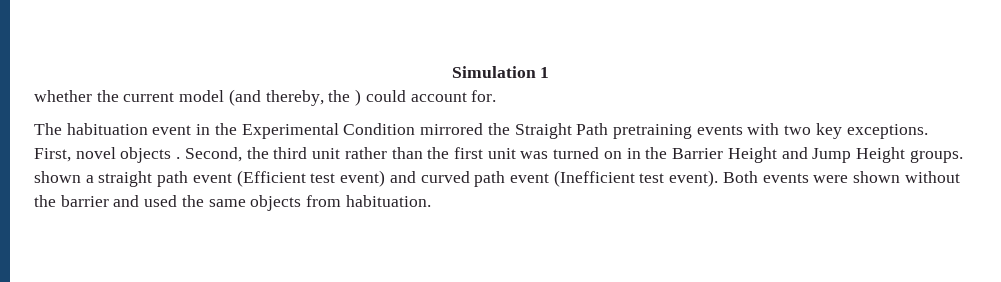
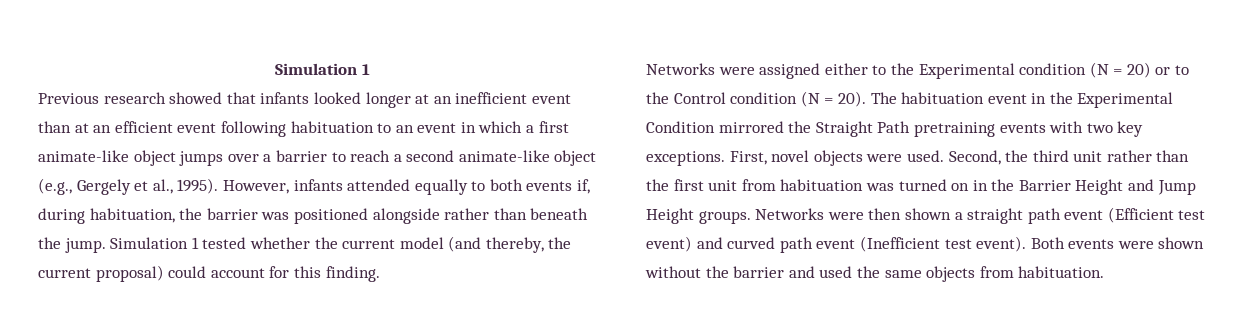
(550, 72) none -> [38,92,571,108] [38,121,569,137] [38,150,597,166] [38,178,591,195] [38,208,589,224] [38,237,247,253] Previous research showed that infants looked longer at an inefficient event than at an efficient event following habituation to an event in which a first animate-like object jumps over a barrier to reach a second animate-like object (e.g., Gergely et al., 1995). However, infants attended equally to both events if, during habituation, the barrier was positioned alongside rather than beneath the jump. Simulation 1 tested
[355,89,497,106] ) could account for. // -> [38,265,380,282] [646,62,1190,79] [646,91,866,107] current proposal) could account for this finding. // Networks were assigned either to the Experimental condition (N = 20) or to the Control condition (N = 20).
[176,157,181,159] . -> [866,150,944,162] were used.
(516, 153) none -> [741,179,864,191] from habituation
(963, 156) none -> [755,208,902,220] Networks were then

